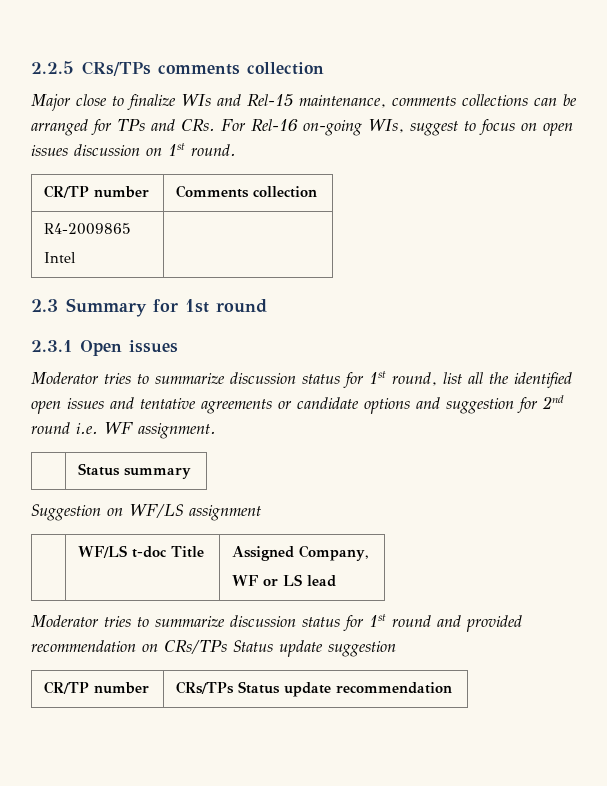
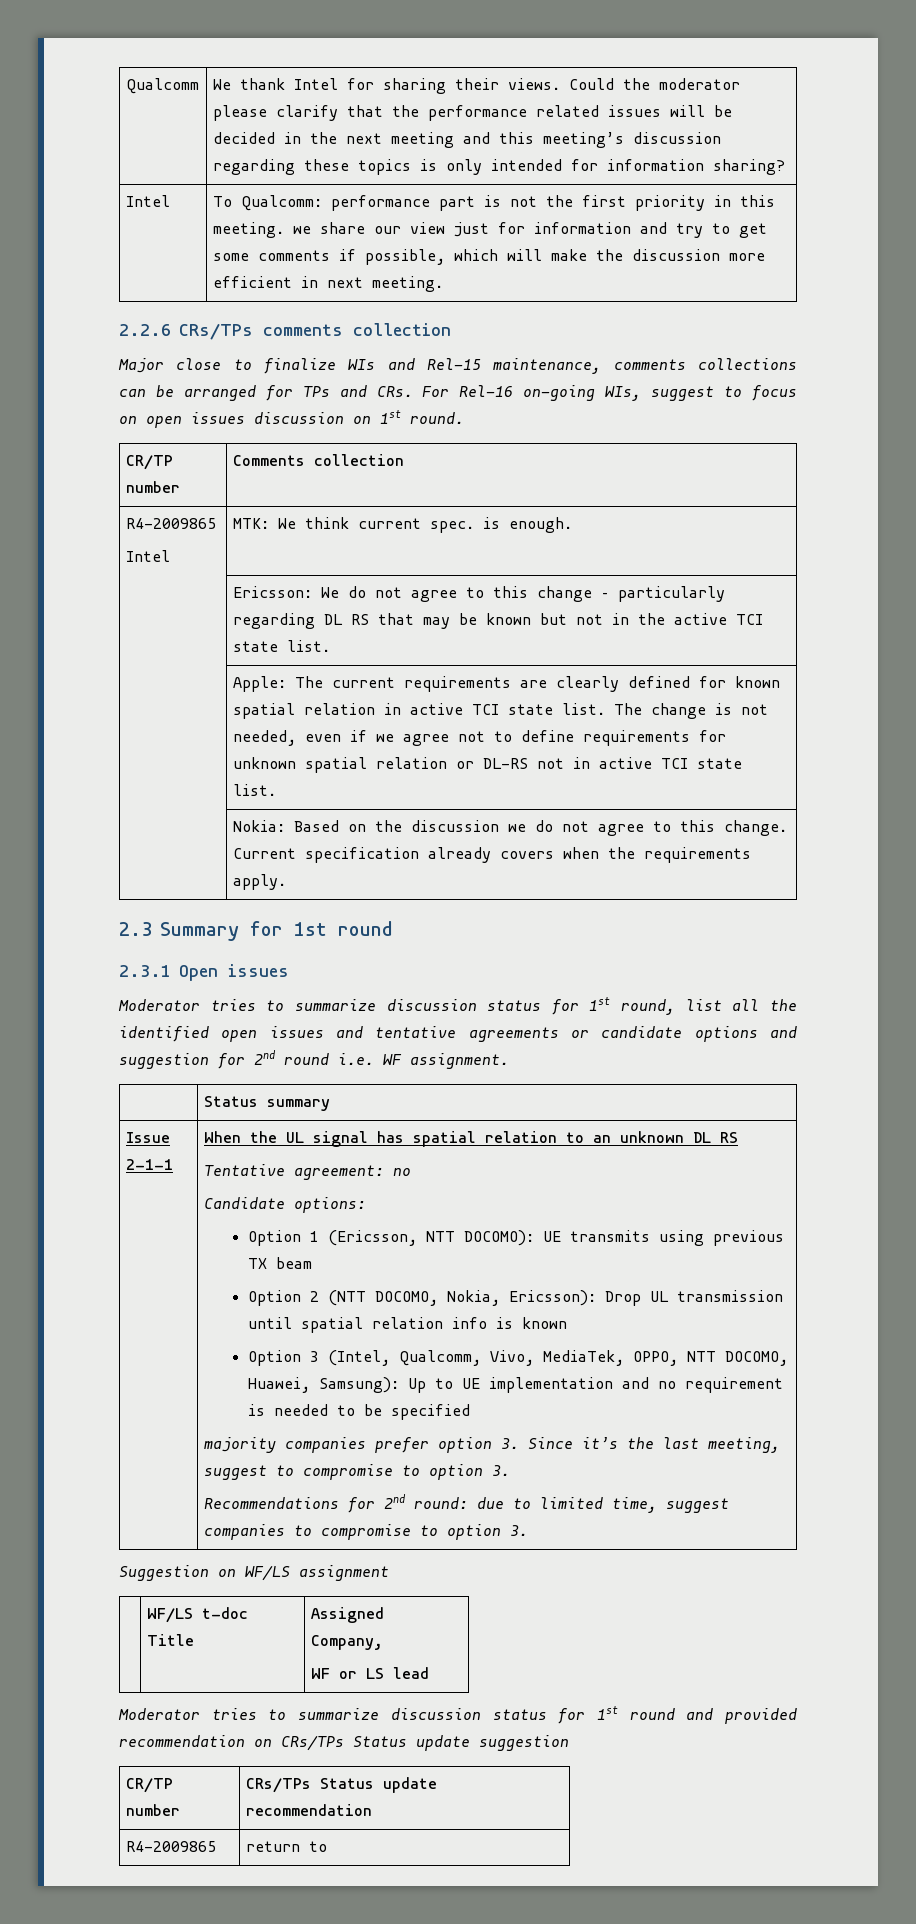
[31,61,74,74] 2.2.5 -> [125,78,199,94] [212,78,740,94] [212,105,732,121] [212,132,721,148] [212,159,785,175] [125,195,170,207] [212,195,775,211] [212,222,767,238] [212,249,765,265] [212,276,443,292] [119,324,171,336] Qualcomm | We thank Intel for sharing their views. Could the moderator please clarify that the performance related issues will be decided in the next meeting and this meeting’s discussion regarding these topics is only intended for information sharing? // Intel | To Qualcomm: performance part is not the first priority in this meeting. we share our view just for information and try to get some comments if possible, which will make the discussion more efficient in next meeting. // 2.2.6
(77, 257) none -> [232,517,572,533] [232,586,725,602] [232,613,763,629] [232,640,330,652] [232,676,780,692] [232,703,768,719] [232,730,726,746] [232,757,742,773] [232,784,276,796] [232,820,787,836] [232,847,751,863] [232,874,286,890] MTK: We think current spec. is enough. // | Ericsson: We do not agree to this change – particularly regarding DL RS that may be known but not in the active TCI state list. // | Apple: The current requirements are clearly defined for known spatial relation in active TCI state list. The change is not needed, even if we agree not to define requirements for unknown spatial relation or DL-RS not in active TCI state list. // | Nokia: Based on the discussion we do not agree to this change. Current specification already covers when the requirements apply.
(192, 473) none -> [125,1132,170,1143] [125,1159,173,1170] [203,1131,738,1147] [203,1164,411,1180] [203,1197,366,1213] [247,1230,784,1246] [247,1257,312,1269] [247,1290,783,1306] [247,1317,567,1333] [247,1350,788,1366] [247,1377,783,1393] [247,1404,470,1420] [203,1437,780,1453] [203,1464,510,1480] [203,1494,729,1513] [203,1524,528,1540] // Issue 2-1-1 | When the UL signal has spatial relation to an unknown DL RS // Tentative agreement: no // Candidate options: // Option 1 (Ericsson, NTT DOCOMO): UE transmits using previous TX beam // Option 2 (NTT DOCOMO, Nokia, Ericsson): Drop UL transmission until spatial relation info is known // Option 3 (Intel, Qualcomm, Vivo, MediaTek, OPPO, NTT DOCOMO, Huawei, Samsung): Up to UE implementation and no requirement is needed to be specified // majority companies prefer option 3. Since it’s the last meeting, suggest to compromise to option 3. // Recommendations for 2nd round: due to limited time, suggest companies to compromise to option 3.
(453, 688) none -> [125,1841,216,1852] [245,1841,327,1852] // R4-2009865 | return to

